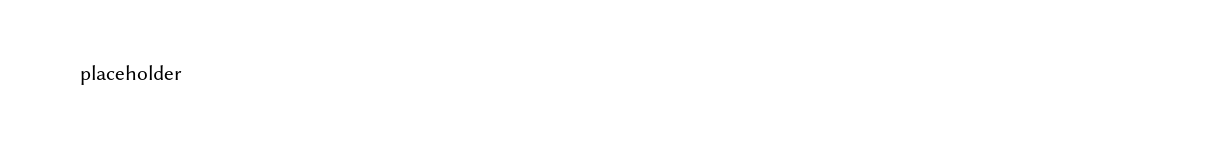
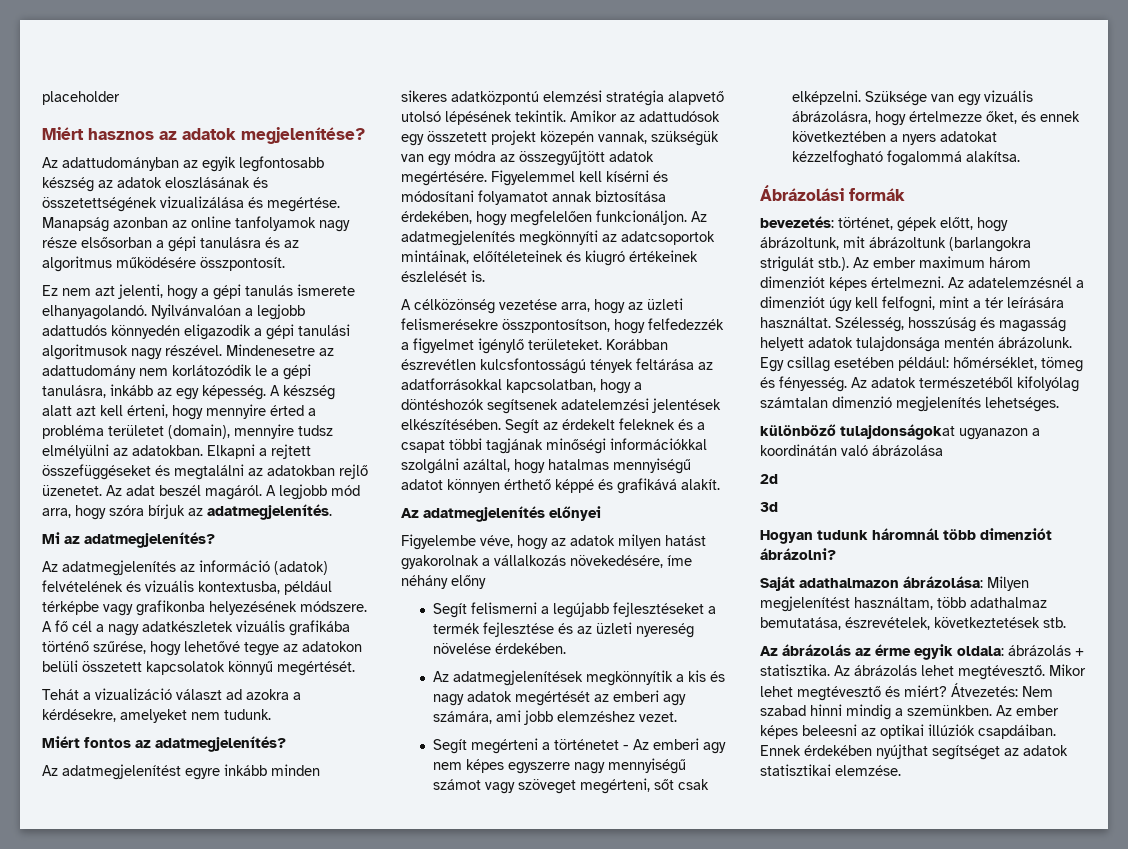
(182, 75) none -> [42,127,365,144] [42,156,324,172] [42,177,268,192] [42,196,340,212] [42,216,350,232] [42,236,299,252] [42,256,285,272] [42,284,355,300] [42,304,305,320] [42,324,350,340] [42,344,334,360] [42,364,311,380] [42,384,335,400] [42,404,316,420] [42,424,333,439] [42,444,311,459] [42,464,368,480] [42,484,360,500] [42,504,332,520] [42,532,215,548] [42,560,328,576] [42,580,332,595] [42,600,367,616] [42,620,350,636] [42,641,362,656] [42,660,355,676] [42,688,301,700] [42,709,271,723] [42,736,286,752] [42,764,320,780] [401,90,724,106] [401,110,720,125] [401,130,719,146] [401,150,654,166] [401,170,668,186] [401,190,666,205] [401,210,707,226] [401,230,715,246] [401,250,698,266] [401,270,485,282] [401,298,683,314] [401,318,724,334] [401,338,668,354] [401,358,713,374] [401,378,642,394] [401,398,721,414] [401,418,705,434] [401,438,707,454] [401,458,691,474] [401,478,720,494] [401,506,601,522] [401,534,706,550] [401,555,692,570] [401,575,486,589] [433,602,717,618] [433,622,695,638] [433,643,567,654] [433,670,726,686] [433,690,687,706] [433,710,678,725] [433,738,727,754] [433,758,687,774] [433,778,710,794] [792,90,1034,106] [792,111,1081,126] [792,131,998,145] [792,150,1021,166] [760,185,905,201] [760,216,1008,232] [760,236,1031,252] [760,256,1031,272] [760,276,1084,291] [760,296,1064,312] [760,317,1066,332] [760,336,1072,352] [760,356,1083,372] [760,376,1079,392] [760,396,1059,412] [760,424,1040,440] [760,444,943,456] [760,474,778,484] [760,502,778,512] [760,528,1052,544] [760,548,836,560] [760,576,1029,591] [760,596,1047,612] [760,617,1066,630] [760,644,1084,660] [760,664,1086,680] [760,683,1053,701] [760,704,1059,720] [760,724,1056,739] [760,744,1068,760] [760,764,901,776] // Miért hasznos az adatok megjelenítése? // Az adattudományban az egyik legfontosabb készség az adatok eloszlásának és összetettségének vizualizálása és megértése. Manapság azonban az online tanfolyamok nagy része elsősorban a gépi tanulásra és az algoritmus működésére összpontosít. // Ez nem azt jelenti, hogy a gépi tanulás ismerete elhanyagolandó. Nyilvánvalóan a legjobb adattudós könnyedén eligazodik a gépi tanulási algoritmusok nagy részével. Mindenesetre az adattudomány nem korlátozódik le a gépi tanulásra, inkább az egy képesség. A készség alatt azt kell érteni, hogy mennyire érted a probléma területet (domain), mennyire tudsz elmélyülni az adatokban. Elkapni a rejtett összefüggéseket és megtalálni az adatokban rejlő üzenetet. Az adat beszél magáról. A legjobb mód arra, hogy szóra bírjuk az adatmegjelenítés. // Mi az adatmegjelenítés? // Az adatmegjelenítés az információ (adatok) felvételének és vizuális kontextusba, például térképbe vagy grafikonba helyezésének módszere. A fő cél a nagy adatkészletek vizuális grafikába történő szűrése, hogy lehetővé tegye az adatokon belüli összetett kapcsolatok könnyű megértését. // Tehát a vizualizáció választ ad azokra a kérdésekre, amelyeket nem tudunk. // Miért fontos az adatmegjelenítés? // Az adatmegjelenítést egyre inkább minden sikeres adatközpontú elemzési stratégia alapvető utolsó lépésének tekintik. Amikor az adattudósok egy összetett projekt közepén vannak, szükségük van egy módra az összegyűjtött adatok megértésére. Figyelemmel kell kísérni és módosítani folyamatot annak biztosítása érdekében, hogy megfelelően funkcionáljon. Az adatmegjelenítés megkönnyíti az adatcsoportok mintáinak, előítéleteinek és kiugró értékeinek észlelését is. // A célközönség vezetése arra, hogy az üzleti felismerésekre összpontosítson, hogy felfedezzék a figyelmet igénylő területeket. Korábban észrevétlen kulcsfontosságú tények feltárása az adatforrásokkal kapcsolatban, hogy a döntéshozók segítsenek adatelemzési jelentések elkészítésében. Segít az érdekelt feleknek és a csapat többi tagjának minőségi információkkal szolgálni azáltal, hogy hatalmas mennyiségű adatot könnyen érthető képpé és grafikává alakít. // Az adatmegjelenítés előnyei // Figyelembe véve, hogy az adatok milyen hatást gyakorolnak a vállalkozás növekedésére, íme néhány előny // Segít felismerni a legújabb fejlesztéseket a termék fejlesztése és az üzleti nyereség növelése érdekében. // Az adatmegjelenítések megkönnyítik a kis és nagy adatok megértését az emberi agy számára, ami jobb elemzéshez vezet. // Segít megérteni a történetet - Az emberi agy nem képes egyszerre nagy mennyiségű számot vagy szöveget megérteni, sőt csak elképzelni. Szüksége van egy vizuális ábrázolásra, hogy értelmezze őket, és ennek következtében a nyers adatokat kézzelfogható fogalommá alakítsa. // Ábrázolási formák // bevezetés: történet, gépek előtt, hogy ábrázoltunk, mit ábrázoltunk (barlangokra strigulát stb.). Az ember maximum három dimenziót képes értelmezni. Az adatelemzésnél a dimenziót úgy kell felfogni, mint a tér leírására használtat. Szélesség, hosszúság és magasság helyett adatok tulajdonsága mentén ábrázolunk. Egy csillag esetében például: hőmérséklet, tömeg és fényesség. Az adatok természetéből kifolyólag számtalan dimenzió megjelenítés lehetséges. // különböző tulajdonságokat ugyanazon a koordinátán való ábrázolása // 2d // 3d // Hogyan tudunk háromnál több dimenziót ábrázolni? // Saját adathalmazon ábrázolása: Milyen megjelenítést használtam, több adathalmaz bemutatása, észrevételek, következtetések stb. // Az ábrázolás az érme egyik oldala: ábrázolás + statisztika. Az ábrázolás lehet megtévesztő. Mikor lehet megtévesztő és miért? Átvezetés: Nem szabad hinni mindig a szemünkben. Az ember képes beleesni az optikai illúziók csapdáiban. Ennek érdekében nyújthat segítséget az adatok statisztikai elemzése.

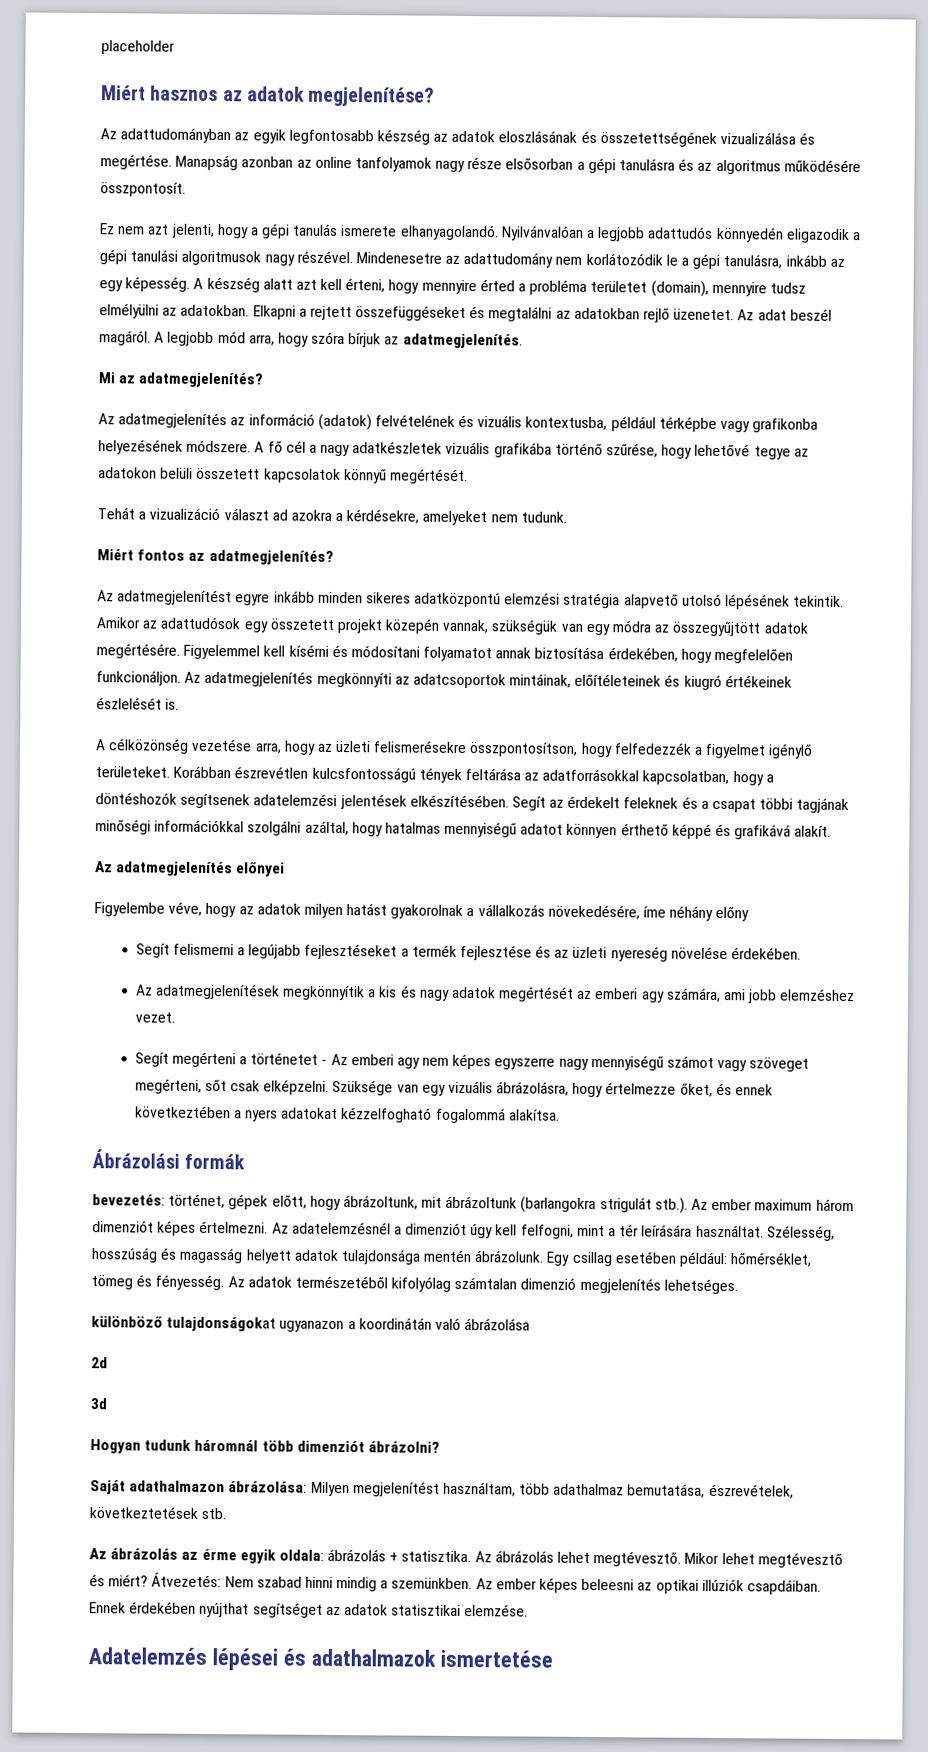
(901, 770) none -> [88,1647,553,1671] // Adatelemzés lépései és adathalmazok ismertetése

